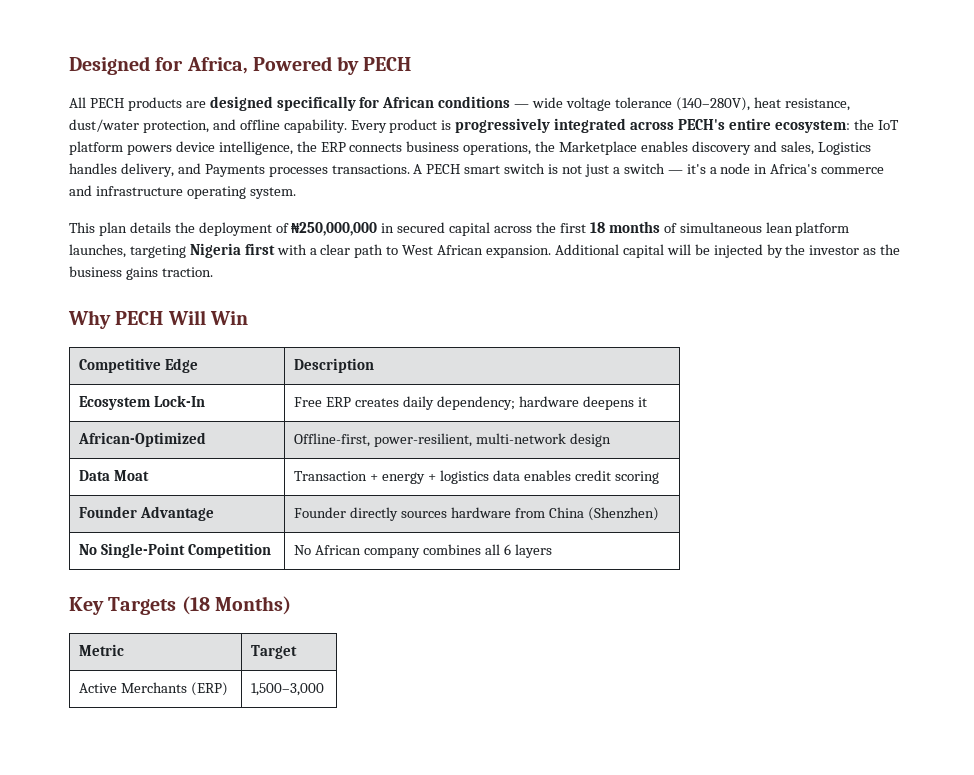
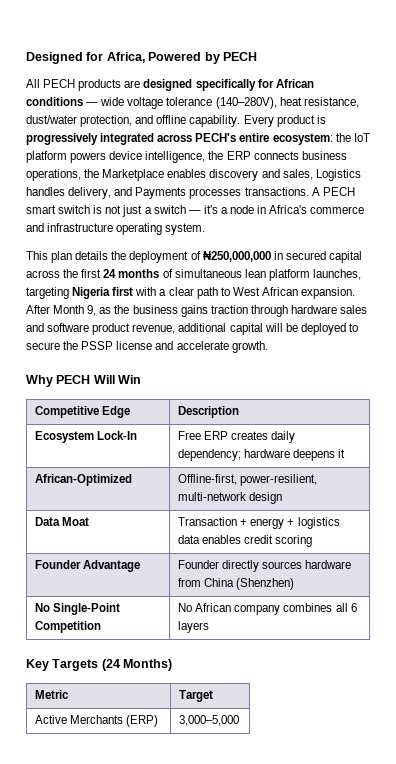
[589,222,605,233] 18 -> [103,269,117,278] 24
[554,244,901,258] [69,266,213,280] Additional capital will be injected by the investor as the business gains traction. -> [26,305,368,317] [26,323,358,335] [26,341,268,353] After Month 9, as the business gains traction through hardware sales and software product revenue, additional capital will be deployed to secure the PSSP license and accelerate growth.
[181,596,210,615] (18 -> [101,659,120,671] (24
[251,683,325,696] 1,500–3,000 -> [179,715,240,726] 3,000–5,000

